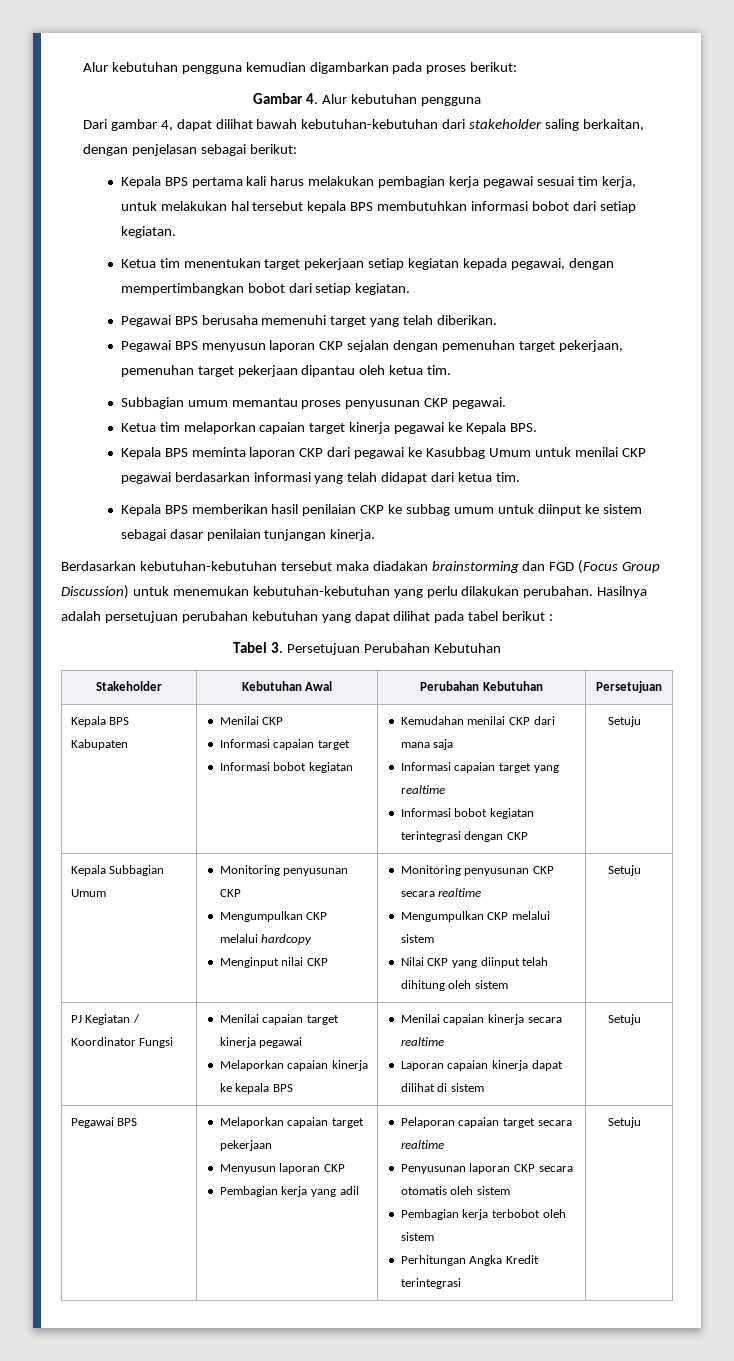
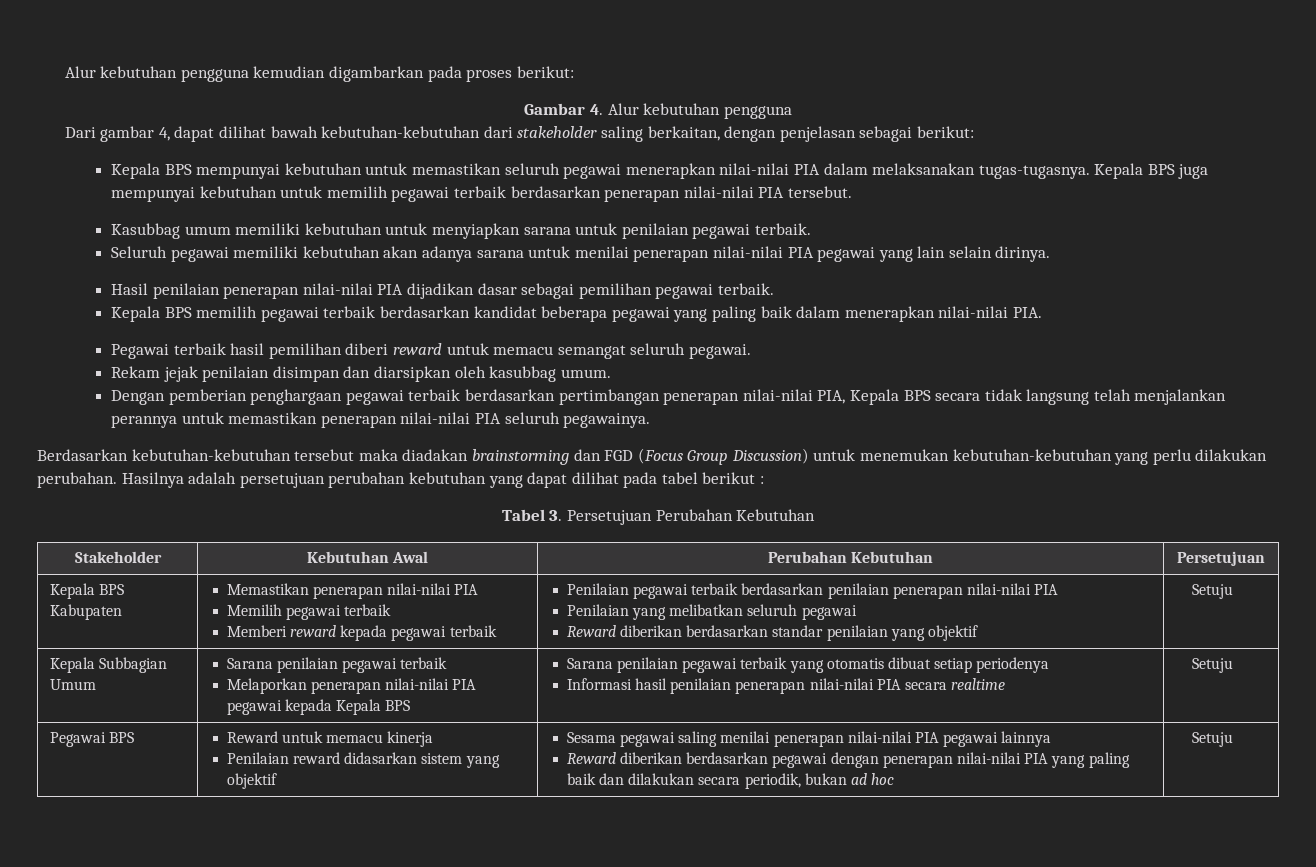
[191,176,636,188] [120,201,636,213] [120,226,176,238] [120,258,614,270] [120,283,411,295] [120,315,498,327] [120,340,623,352] [120,365,452,377] [120,397,507,409] [120,422,537,434] [120,447,646,459] [120,472,521,484] [120,504,642,516] [120,529,376,541] pertama kali harus melakukan pembagian kerja pegawai sesuai tim kerja, untuk melakukan hal tersebut kepala BPS membutuhkan informasi bobot dari setiap kegiatan. // Ketua tim menentukan target pekerjaan setiap kegiatan kepada pegawai, dengan mempertimbangkan bobot dari setiap kegiatan. // Pegawai BPS berusaha memenuhi target yang telah diberikan. // Pegawai BPS menyusun laporan CKP sejalan dengan pemenuhan target pekerjaan, pemenuhan target pekerjaan dipantau oleh ketua tim. // Subbagian umum memantau proses penyusunan CKP pegawai. // Ketua tim melaporkan capaian target kinerja pegawai ke Kepala BPS. // Kepala BPS meminta laporan CKP dari pegawai ke Kasubbag Umum untuk menilai CKP pegawai berdasarkan informasi yang telah didapat dari ketua tim. // Kepala BPS memberikan hasil penilaian CKP ke subbag umum untuk diinput ke sistem sebagai dasar penilaian tunjangan kinerja. -> [196,163,1209,179] [111,186,852,202] [111,223,811,239] [111,246,1051,262] [111,283,774,299] [111,306,1042,322] [111,343,751,359] [111,366,611,382] [111,389,1227,405] [111,412,651,428] mempunyai kebutuhan untuk memastikan seluruh pegawai menerapkan nilai-nilai PIA dalam melaksanakan tugas-tugasnya. Kepala BPS juga mempunyai kebutuhan untuk memilih pegawai terbaik berdasarkan penerapan nilai-nilai PIA tersebut. // Kasubbag umum memiliki kebutuhan untuk menyiapkan sarana untuk penilaian pegawai terbaik. // Seluruh pegawai memiliki kebutuhan akan adanya sarana untuk menilai penerapan nilai-nilai PIA pegawai yang lain selain dirinya. // Hasil penilaian penerapan nilai-nilai PIA dijadikan dasar sebagai pemilihan pegawai terbaik. // Kepala BPS memilih pegawai terbaik berdasarkan kandidat beberapa pegawai yang paling baik dalam menerapkan nilai-nilai PIA. // Pegawai terbaik hasil pemilihan diberi reward untuk memacu semangat seluruh pegawai. // Rekam jejak penilaian disimpan dan diarsipkan oleh kasubbag umum. // Dengan pemberian penghargaan pegawai terbaik berdasarkan pertimbangan penerapan nilai-nilai PIA, Kepala BPS secara tidak langsung telah menjalankan perannya untuk memastikan penerapan nilai-nilai PIA seluruh pegawainya.
[219,716,284,725] [219,739,351,750] [219,762,354,773] [400,716,555,725] [400,739,454,750] [400,762,559,773] [400,785,445,794] [400,808,535,819] [400,831,529,842] [607,716,641,727] [70,865,165,876] [70,889,106,897] [219,865,349,876] [219,889,241,897] [219,911,328,922] [219,934,313,945] [219,957,329,968] [400,865,555,876] [400,888,482,897] [400,911,551,922] [400,934,434,943] [400,957,549,968] [400,980,509,991] [607,865,641,876] [70,1014,140,1025] [70,1037,174,1048] [219,1014,340,1025] [219,1037,303,1048] [219,1060,369,1071] [219,1083,294,1094] [400,1014,562,1025] [400,1037,444,1046] [400,1060,563,1071] [400,1083,485,1092] [607,1014,641,1025] [70,1117,138,1128] [219,1117,365,1128] [219,1140,272,1151] [219,1163,346,1174] [219,1186,359,1197] [400,1117,572,1128] [400,1140,444,1149] [400,1163,573,1174] [400,1186,511,1195] [400,1209,566,1220] [400,1232,434,1241] [400,1255,540,1266] [400,1278,461,1289] Menilai CKP // Informasi capaian target // Informasi bobot kegiatan | Kemudahan menilai CKP dari mana saja // Informasi capaian target yang realtime // Informasi bobot kegiatan terintegrasi dengan CKP | Setuju // Kepala Subbagian Umum | Monitoring penyusunan CKP // Mengumpulkan CKP melalui hardcopy // Menginput nilai CKP | Monitoring penyusunan CKP secara realtime // Mengumpulkan CKP melalui sistem // Nilai CKP yang diinput telah dihitung oleh sistem | Setuju // PJ Kegiatan / Koordinator Fungsi | Menilai capaian target kinerja pegawai // Melaporkan capaian kinerja ke kepala BPS | Menilai capaian kinerja secara realtime // Laporan capaian kinerja dapat dilihat di sistem | Setuju // Pegawai BPS | Melaporkan capaian target pekerjaan // Menyusun laporan CKP // Pembagian kerja yang adil | Pelaporan capaian target secara realtime // Penyusunan laporan CKP secara otomatis oleh sistem // Pembagian kerja terbobot oleh sistem // Perhitungan Angka Kredit terintegrasi -> [226,583,479,599] [226,604,392,620] [226,625,497,641] [566,583,1059,599] [566,604,857,620] [566,625,978,641] [1192,584,1234,599] [49,657,168,673] [49,679,96,690] [226,657,448,673] [226,678,477,694] [226,699,411,715] [566,657,1050,673] [566,678,1006,694] [1192,658,1234,673] [49,732,135,747] [226,731,434,747] [226,752,500,768] [226,773,277,789] [566,731,1052,747] [566,752,1130,768] [566,773,895,789] Memastikan penerapan nilai-nilai PIA // Memilih pegawai terbaik // Memberi reward kepada pegawai terbaik | Penilaian pegawai terbaik berdasarkan penilaian penerapan nilai-nilai PIA // Penilaian yang melibatkan seluruh pegawai // Reward diberikan berdasarkan standar penilaian yang objektif | Setuju // Kepala Subbagian Umum | Sarana penilaian pegawai terbaik // Melaporkan penerapan nilai-nilai PIA pegawai kepada Kepala BPS | Sarana penilaian pegawai terbaik yang otomatis dibuat setiap periodenya // Informasi hasil penilaian penerapan nilai-nilai PIA secara realtime | Setuju // Pegawai BPS | Reward untuk memacu kinerja // Penilaian reward didasarkan sistem yang objektif | Sesama pegawai saling menilai penerapan nilai-nilai PIA pegawai lainnya // Reward diberikan berdasarkan pegawai dengan penerapan nilai-nilai PIA yang paling baik dan dilakukan secara periodik, bukan ad hoc

